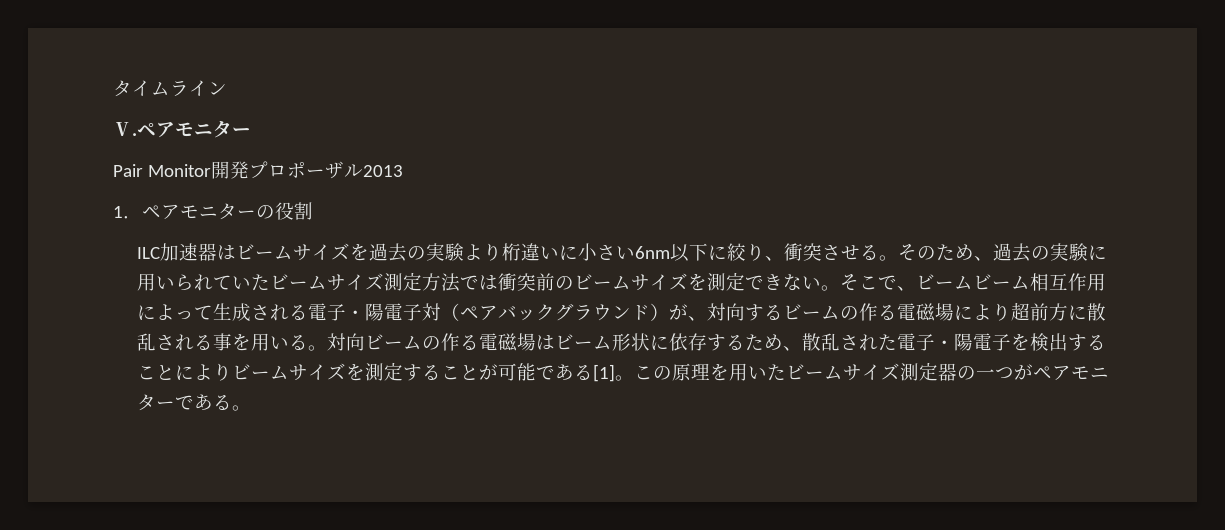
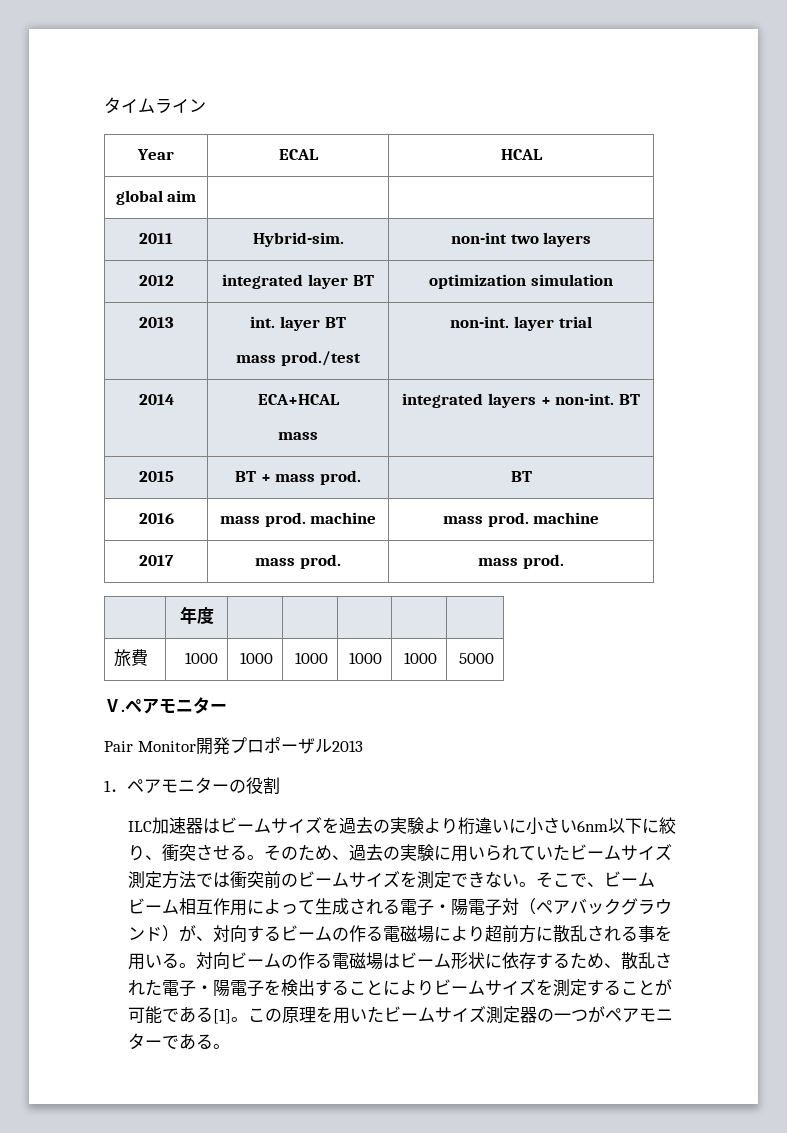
(227, 88) none -> [137,149,174,160] [278,149,319,160] [500,149,543,160] [115,190,197,205] [139,233,173,244] [252,232,344,247] [450,232,592,247] [138,275,174,286] [222,274,374,289] [429,274,613,289] [138,317,174,328] [250,316,346,331] [236,351,361,366] [450,316,592,331] [138,394,174,405] [257,394,340,405] [278,432,318,440] [402,393,640,408] [138,471,174,482] [235,470,361,485] [510,471,532,482] [138,513,174,524] [219,512,377,527] [442,512,600,527] [139,555,174,566] [255,554,341,569] [478,554,564,569] [179,606,214,625] [114,649,149,667] [184,652,218,664] [239,652,273,664] [294,652,328,664] [348,652,382,664] [403,652,437,664] [458,653,494,664] // Year | ECAL | HCAL // global aim | | // 2011 | Hybrid-sim. | non-int two layers // 2012 | integrated layer BT | optimization simulation // 2013 | int. layer BT // mass prod./test | non-int. layer trial // 2014 | ECA+HCAL // mass | integrated layers + non-int. BT // 2015 | BT + mass prod. | BT // 2016 | mass prod. machine | mass prod. machine // 2017 | mass prod. | mass prod. // | 年度 | | | | | // 旅費 | 1000 | 1000 | 1000 | 1000 | 1000 | 5000

